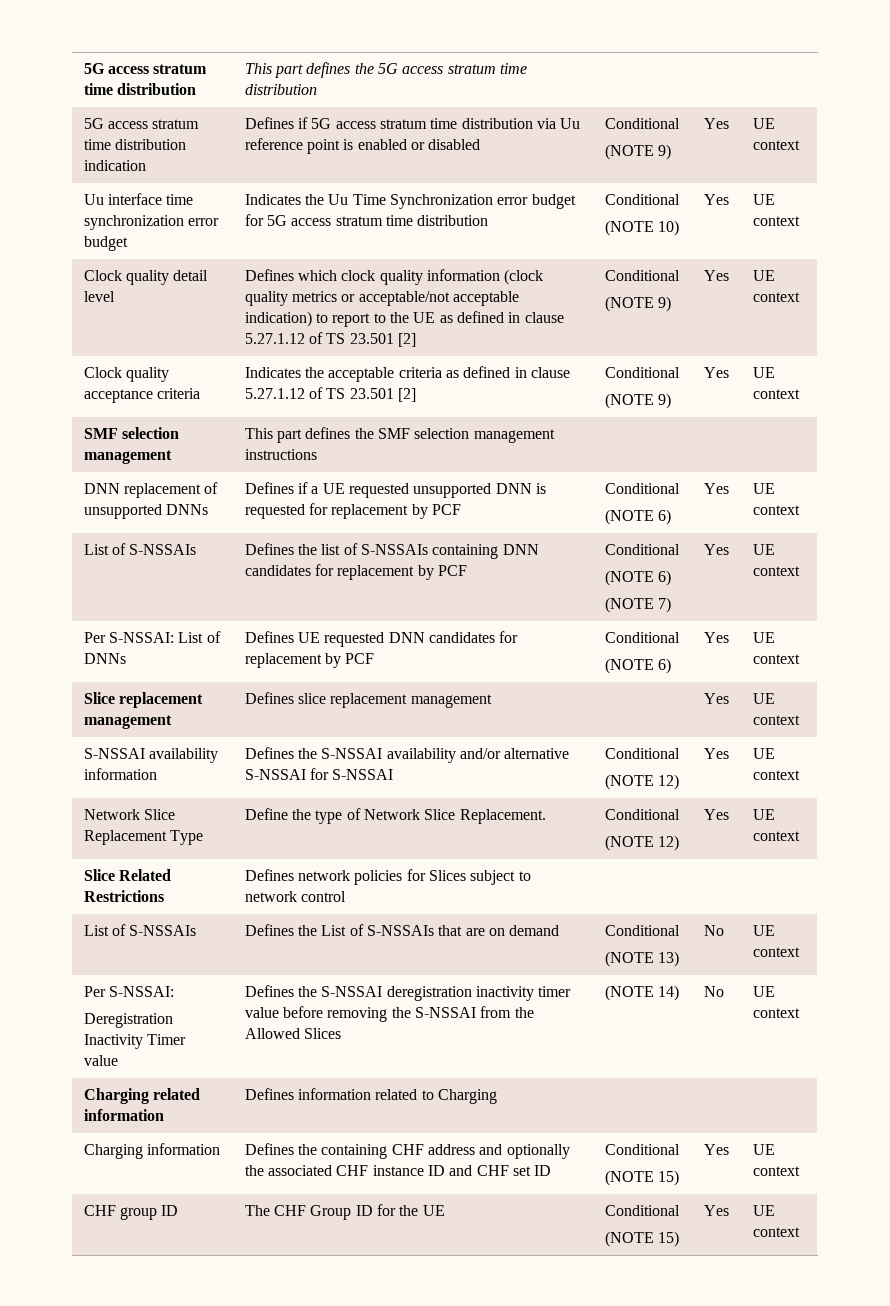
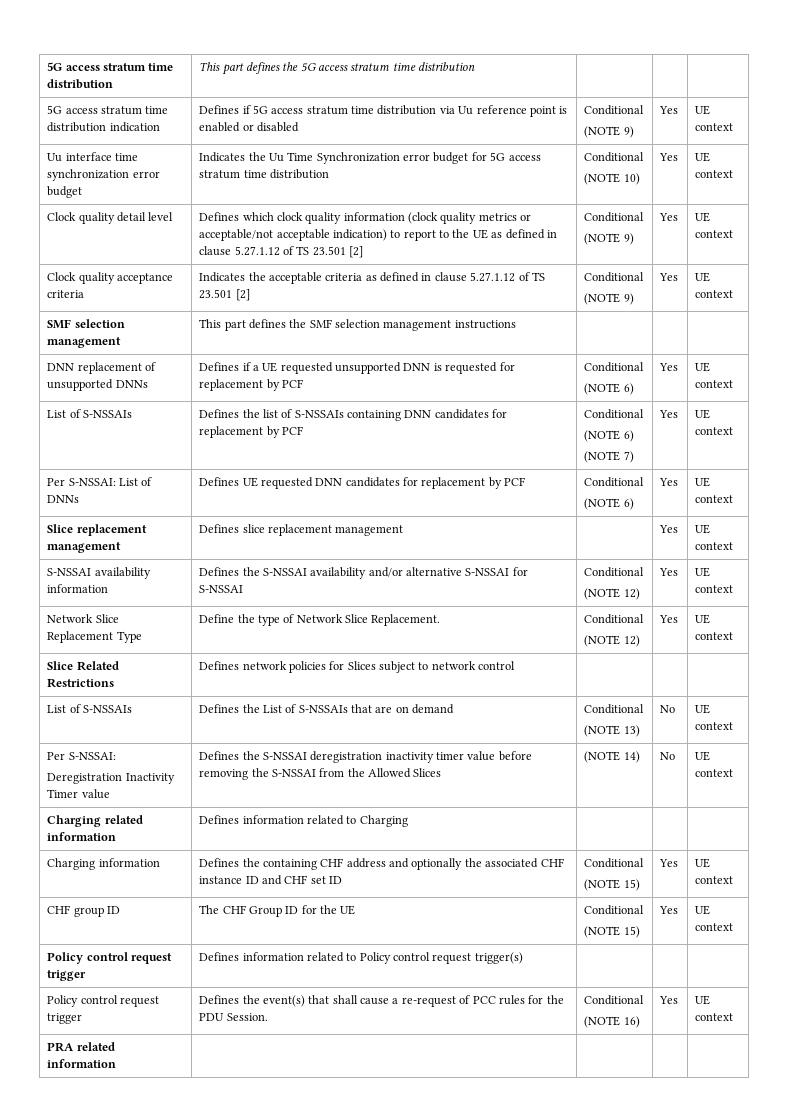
(800, 1232) none -> [47,952,172,964] [47,970,87,981] [199,952,523,964] [47,995,159,1007] [47,1013,83,1024] [199,995,564,1007] [199,1013,268,1021] [584,995,645,1005] [584,1016,640,1028] [659,996,679,1004] [695,995,711,1005] [695,1013,734,1021] [47,1042,115,1052] [47,1059,117,1068] // Policy control request trigger | Defines information related to Policy control request trigger(s) | | | // Policy control request trigger | Defines the event(s) that shall cause a re-request of PCC rules for the PDU Session. | Conditional // (NOTE 16) | Yes | UE context // PRA related information | | | |

